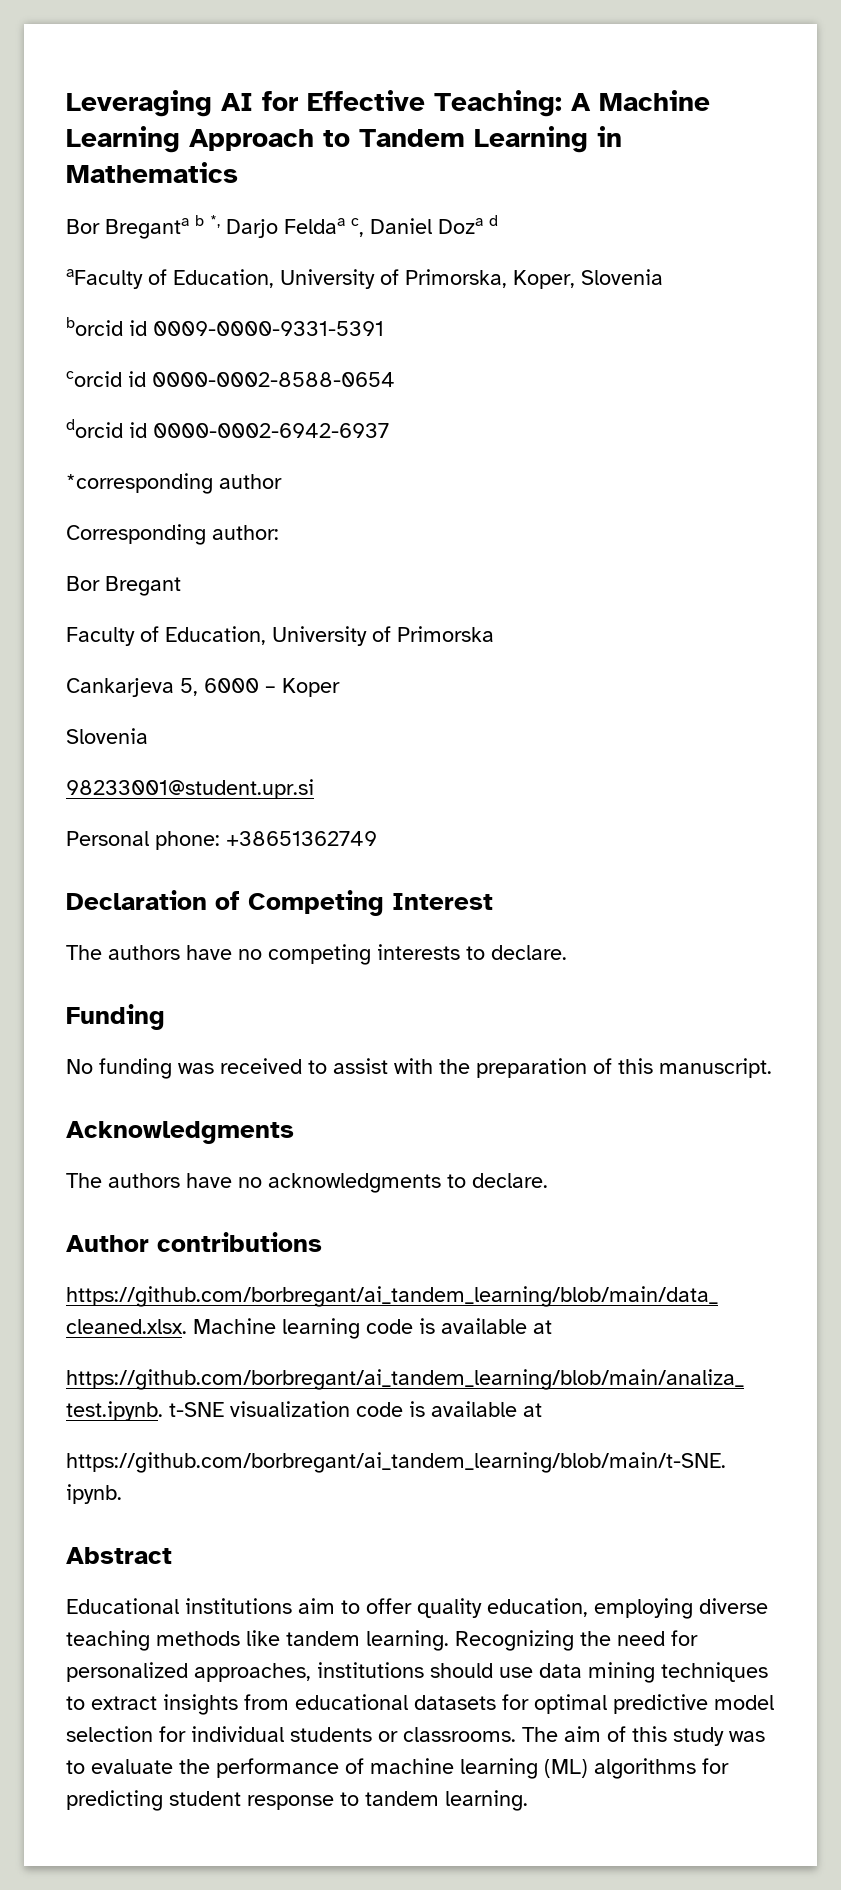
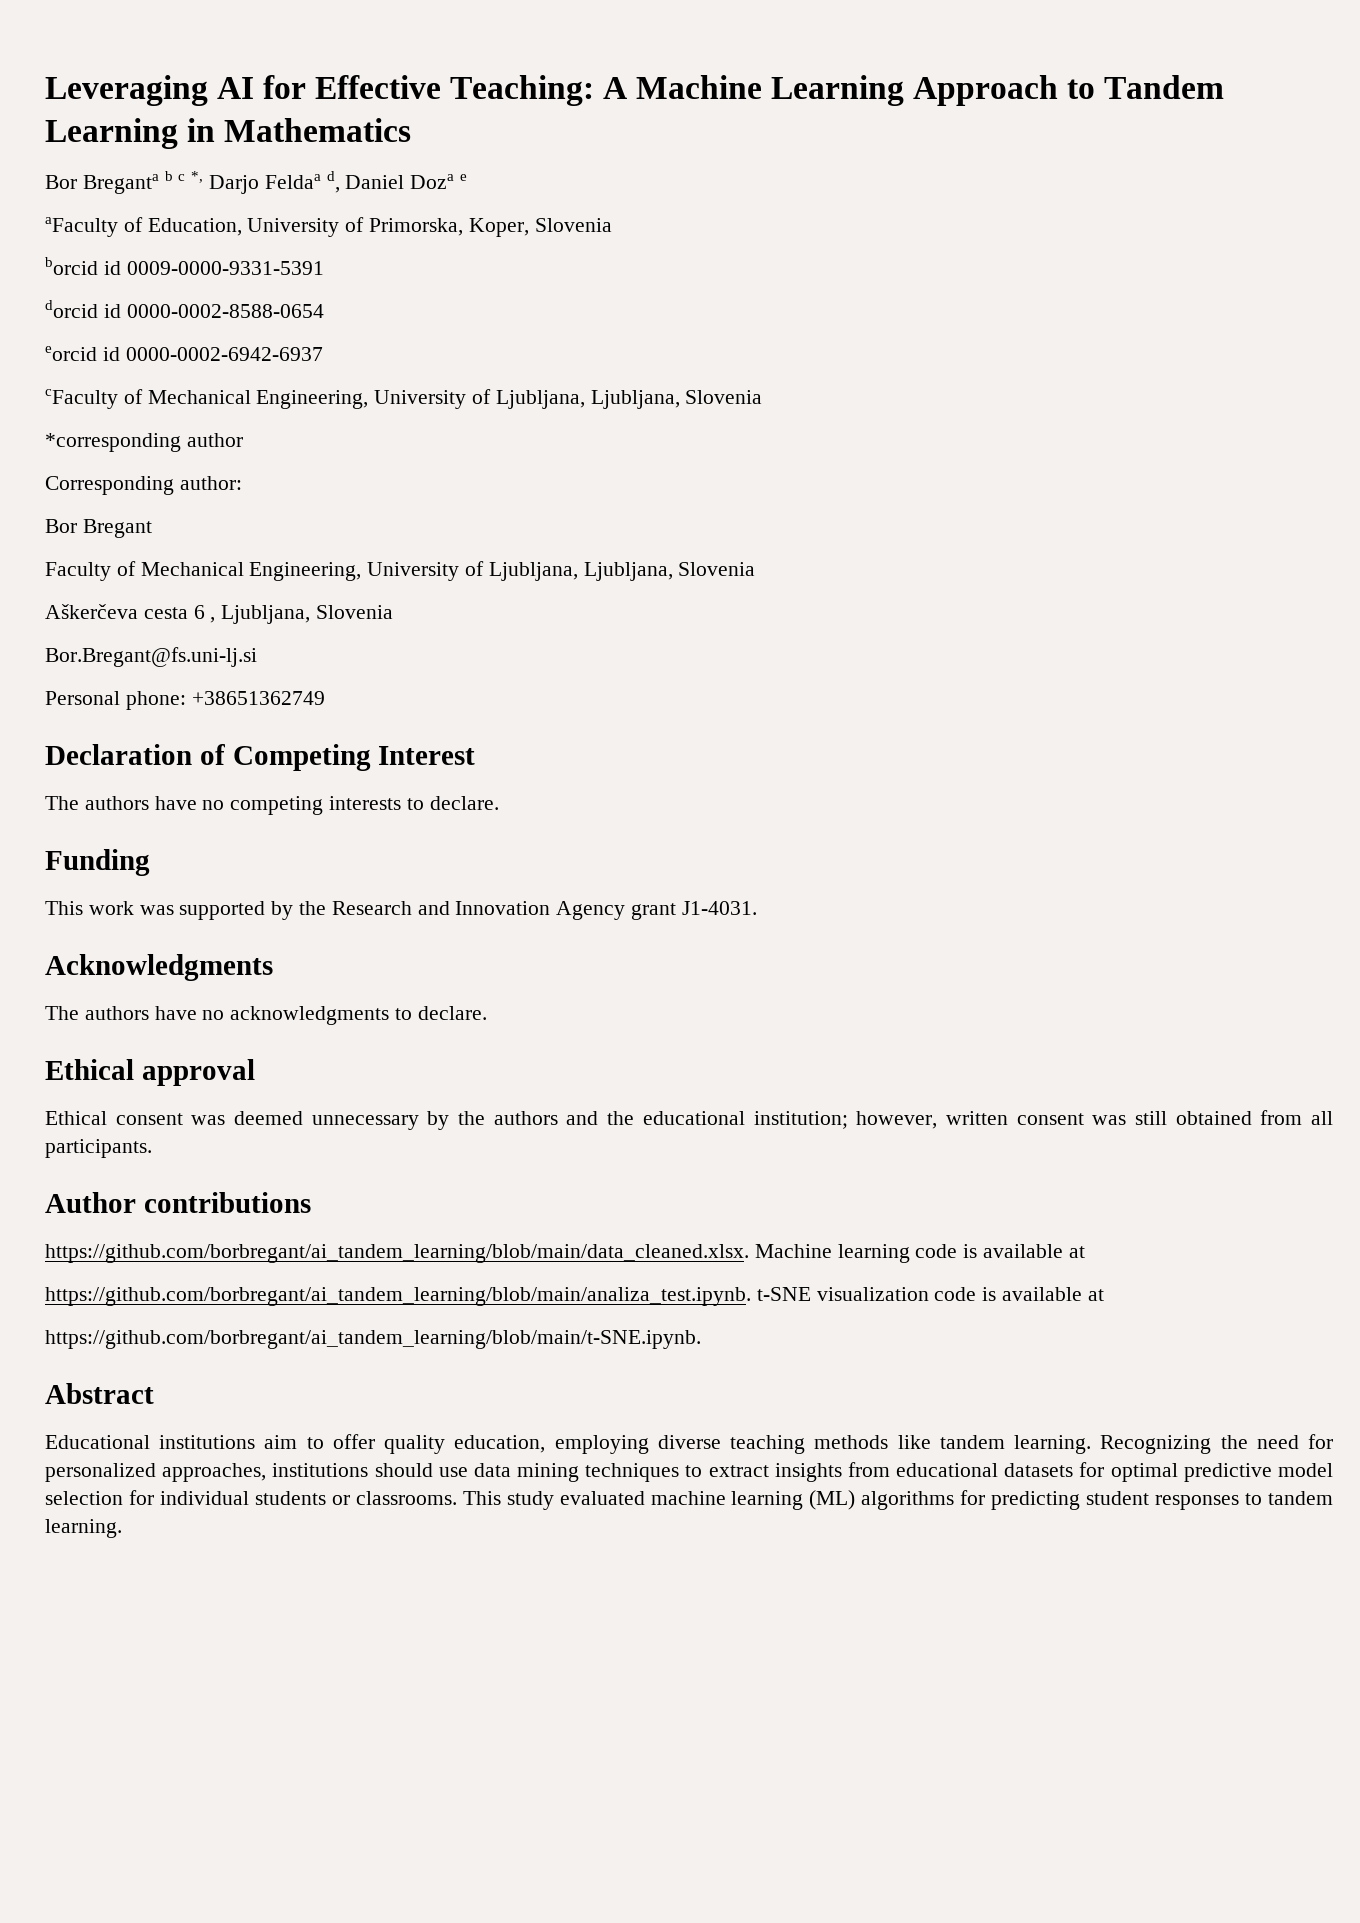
(204, 220) none -> [178,174,186,181] c
[351,218,364,237] c, -> [326,171,340,193] d,
[489,215,498,226] d -> [460,174,468,181] e
[66,371,122,387] corcid -> [45,300,98,318] dorcid
[66,419,123,438] dorcid -> [45,346,97,361] eorcid
(389, 430) none -> [45,389,763,409] // cFaculty of Mechanical Engineering, University of Ljubljana, Ljubljana, Slovenia
[165,626,494,646] [66,678,340,697] [66,728,148,744] [66,779,314,799] Education, University of Primorska // Cankarjeva 5, 6000 – Koper // Slovenia // 98233001@student.upr.si -> [140,561,756,581] [45,604,394,624] [45,647,257,667] Mechanical Engineering, University of Ljubljana, Ljubljana, Slovenia // Aškerčeva cesta 6 , Ljubljana, Slovenia // Bor.Bregant@fs.uni-lj.si
[66,1058,772,1079] No funding was received to assist with the preparation of this manuscript. -> [45,901,757,920] This work was supported by the Research and Innovation Agency grant J1-4031.
(548, 1180) none -> [45,1059,255,1086] [45,1110,1334,1130] [45,1139,152,1158] // Ethical approval // Ethical consent was deemed unnecessary by the authors and the educational institution; however, written consent was still obtained from all participants.
[522,1726,765,1746] [66,1758,364,1778] The aim of this study was to evaluate the performance of -> [462,1491,645,1510] This study evaluated
[247,1795,334,1810] response -> [1155,1495,1240,1510] responses

